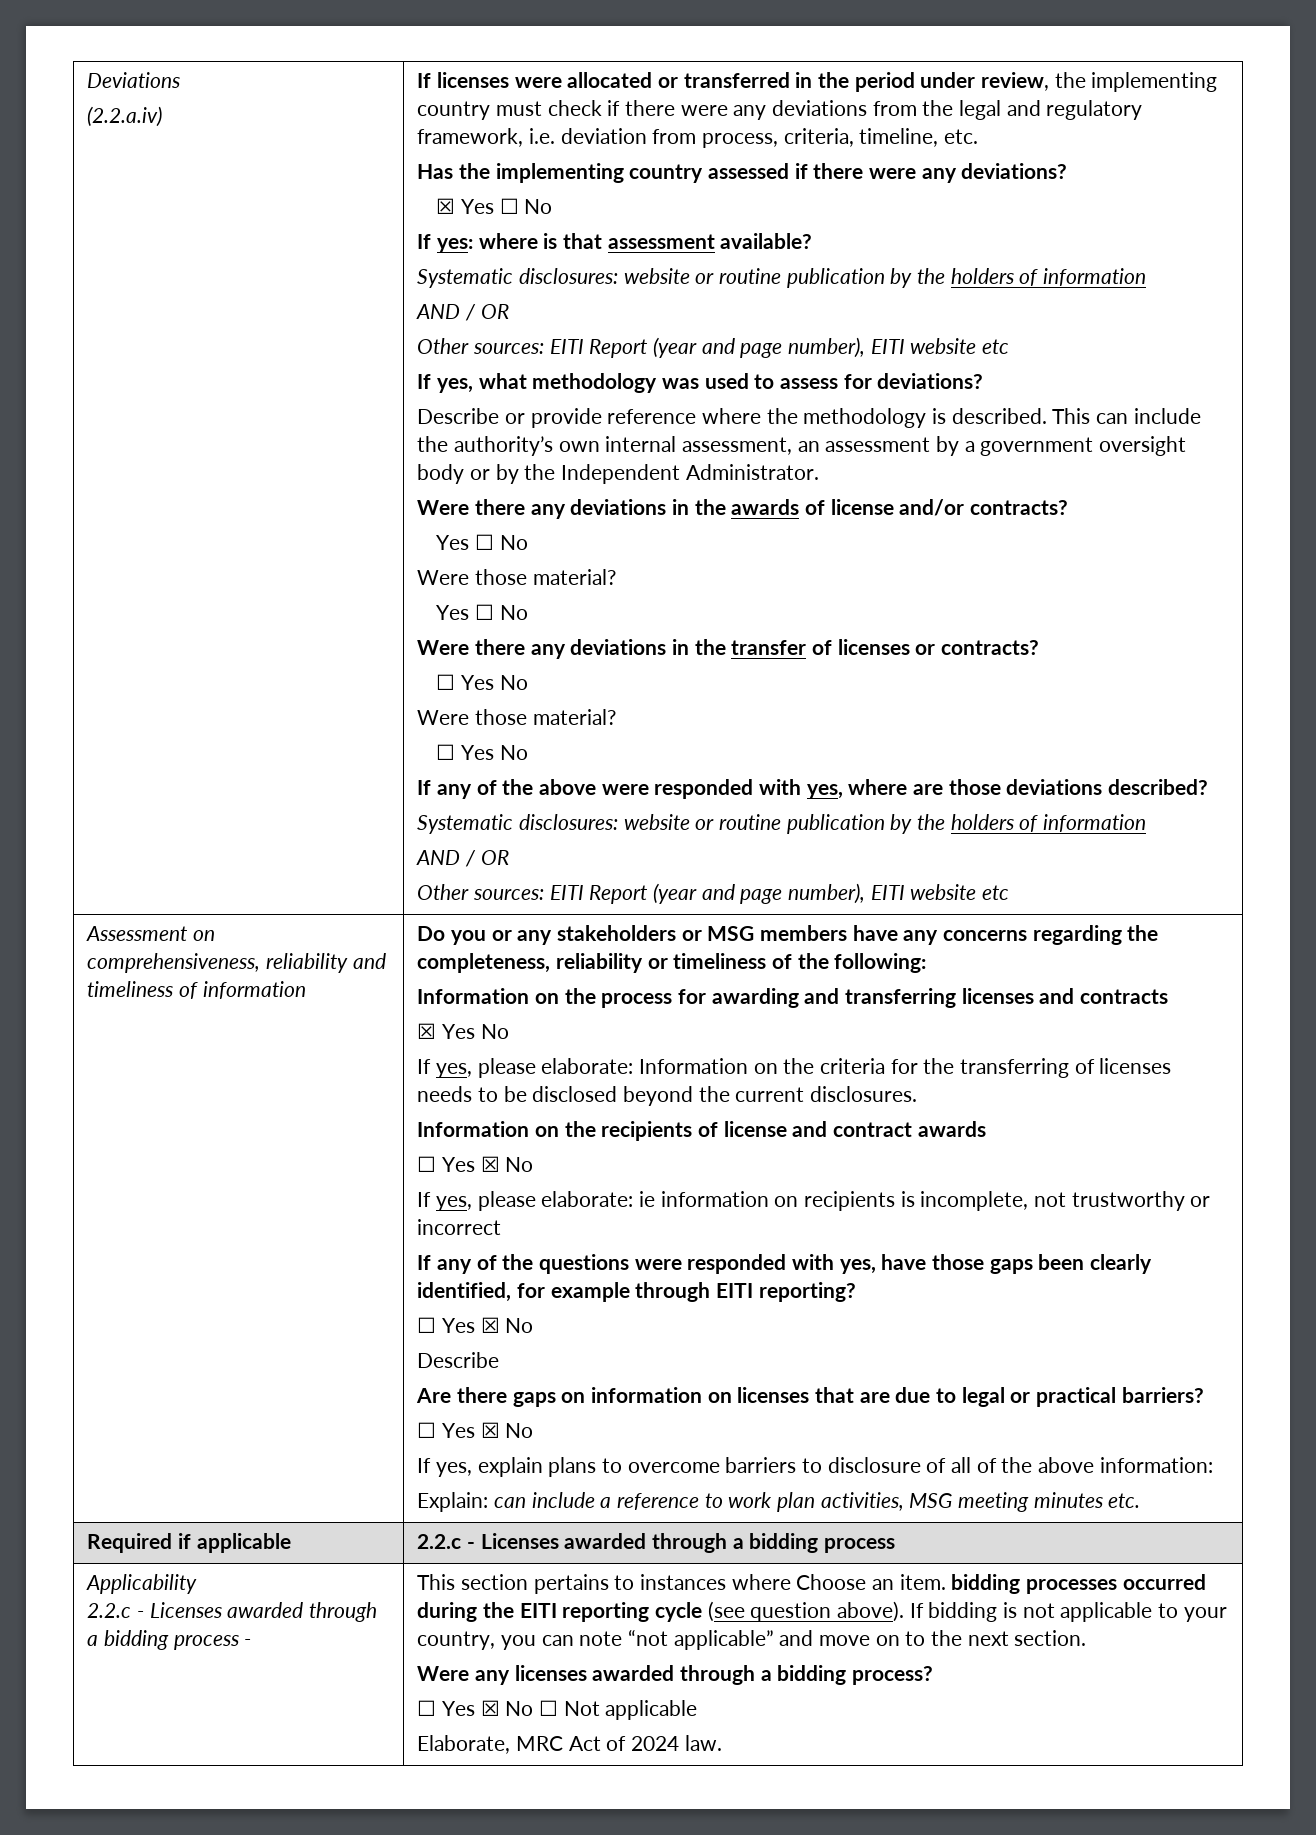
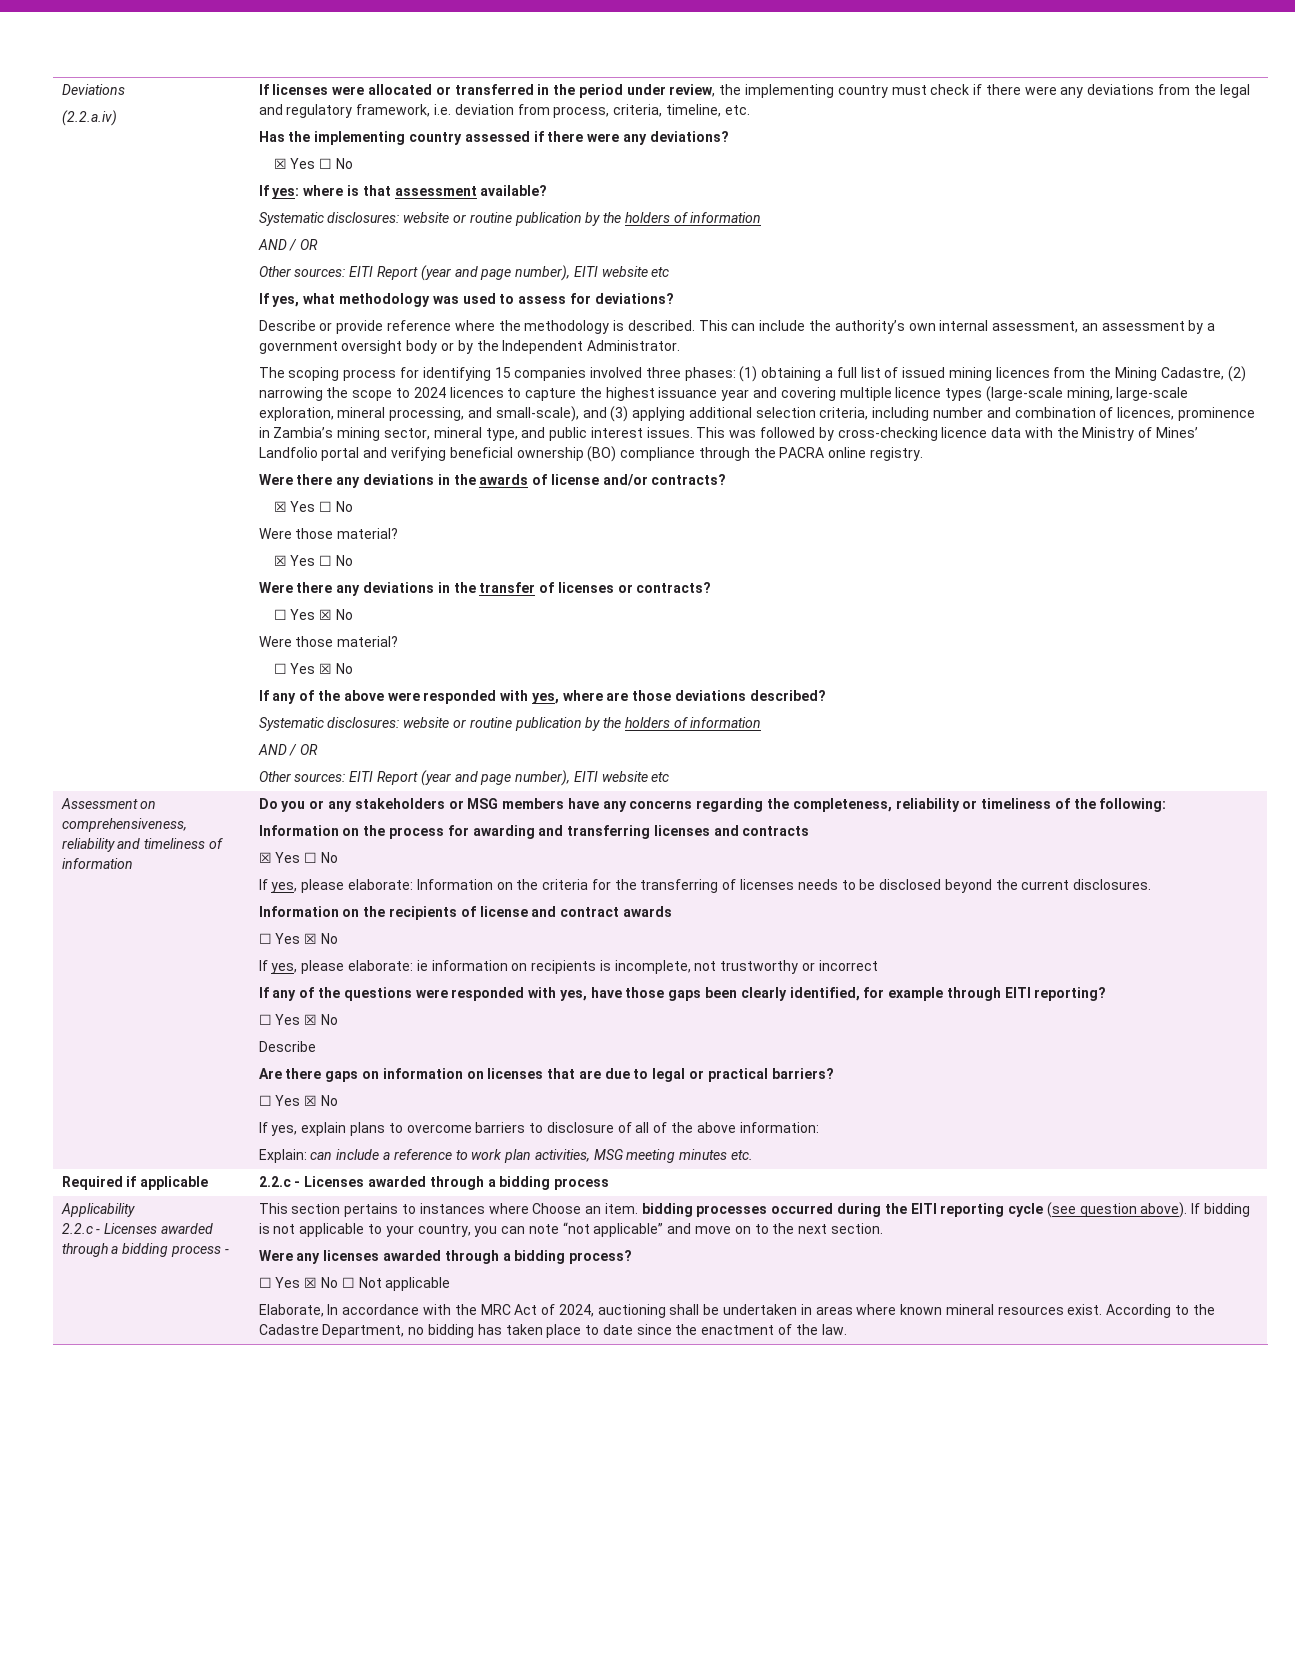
(819, 472) none -> [258,366,1246,382] [258,386,1189,402] [258,406,1255,422] [258,427,1199,441] [258,446,923,462] // The scoping process for identifying 15 companies involved three phases: (1) obtaining a full list of issued mining licences from the Mining Cadastre, (2) narrowing the scope to 2024 licences to capture the highest issuance year and covering multiple licence types (large-scale mining, large-scale exploration, mineral processing, and small-scale), and (3) applying additional selection criteria, including number and combination of licences, prominence in Zambia’s mining sector, mineral type, and public interest issues. This was followed by cross-checking licence data with the Ministry of Mines’ Landfolio portal and verifying beneficial ownership (BO) compliance through the PACRA online registry.
(1068, 507) none -> [273,501,287,512] ☒
(616, 577) none -> [273,555,287,566] ☒
(495, 682) none -> [319,609,333,620] ☒
(495, 752) none -> [319,663,333,674] ☒
(475, 1031) none -> [304,852,318,863] ☐
[515,1736,679,1751] MRC Act of 2024 -> [327,1304,1215,1318] [258,1324,818,1338] In accordance with the MRC Act of 2024, auctioning shall be undertaken in areas where known mineral resources exist. According to the Cadastre Department, no bidding has taken place to date since the enactment of the

